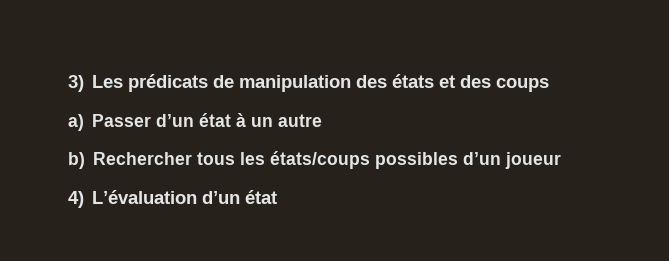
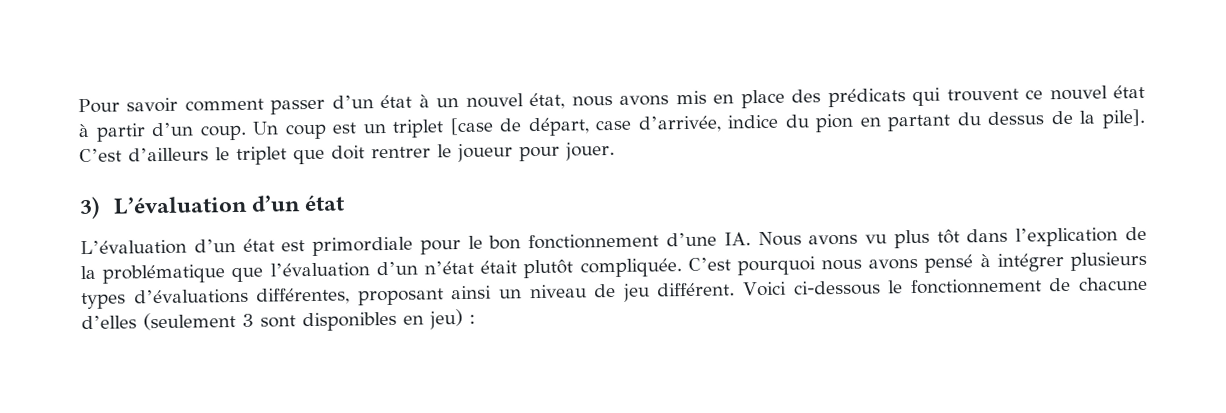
[68,74,549,92] [68,113,322,131] [68,151,561,169] [68,190,277,208] 3) Les prédicats de manipulation des états et des coups // a) Passer d’un état à un autre // b) Rechercher tous les états/coups possibles d’un joueur // 4) L’évaluation d’un état -> [78,84,1145,115] [78,108,1146,142] [79,141,615,165] [79,194,347,220] [80,226,1148,256] [80,251,1147,284] [81,276,1148,310] [81,309,476,332] Pour savoir comment passer d’un état à un nouvel état, nous avons mis en place des prédicats qui trouvent ce nouvel état à partir d’un coup. Un coup est un triplet [case de départ, case d’arrivée, indice du pion en partant du dessus de la pile]. C’est d’ailleurs le triplet que doit rentrer le joueur pour jouer. // 3) L’évaluation d’un état // L’évaluation d’un état est primordiale pour le bon fonctionnement d’une IA. Nous avons vu plus tôt dans l’explication de la problématique que l’évaluation d’un n’état était plutôt compliquée. C’est pourquoi nous avons pensé à intégrer plusieurs types d’évaluations différentes, proposant ainsi un niveau de jeu différent. Voici ci-dessous le fonctionnement de chacune d’elles (seulement 3 sont disponibles en jeu) :

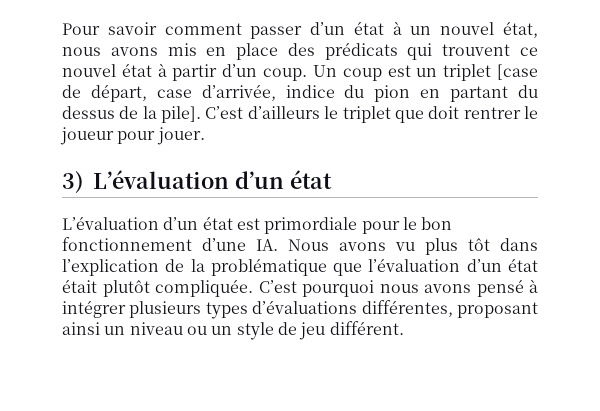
[423,260,474,275] n’état -> [507,258,538,272] état
[594,276,1148,302] [81,309,476,332] de jeu différent. Voici ci-dessous le fonctionnement de chacune d’elles (seulement 3 sont disponibles en jeu) : -> [186,321,404,340] ou un style de jeu différent.

